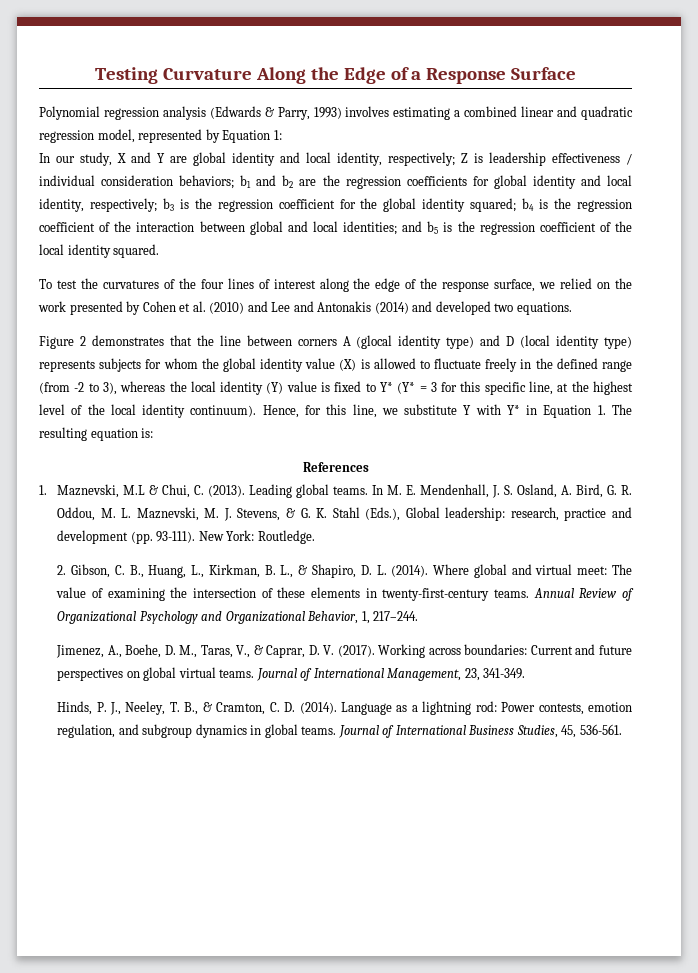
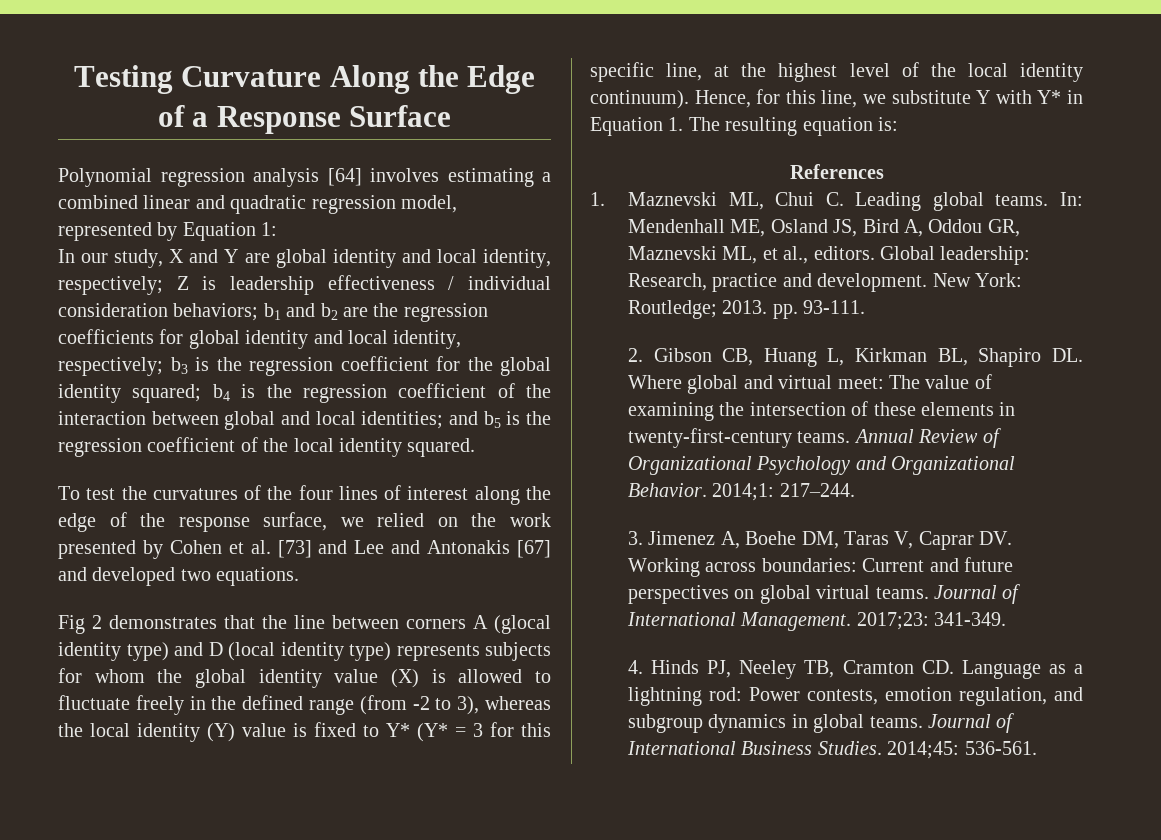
[209,106,342,120] (Edwards & Parry, 1993) -> [327,168,362,186] [64]
[209,302,245,314] (2010) -> [277,540,312,558] [73]
[374,302,409,314] (2014) -> [517,540,551,558] [67]
[39,336,74,349] Figure -> [58,615,85,634] Fig
[57,484,632,498] [57,507,401,521] Maznevski, M.L & Chui, C. (2013). Leading global teams. In M. E. Mendenhall, J. S. Osland, A. Bird, G. R. Oddou, M. L. Maznevski, M. J. Stevens, & G. K. Stahl (Eds.), -> [627,192,1083,211] [627,219,1020,237] [627,246,875,264] Maznevski ML, Chui C. Leading global teams. In: Mendenhall ME, Osland JS, Bird A, Oddou GR, Maznevski ML, et al., editors.
[510,507,559,521] research, -> [627,273,707,291] Research,
[57,530,315,544] [57,564,429,578] development (pp. 93-111). New York: Routledge. // 2. Gibson, C. B., Huang, L., Kirkman, B. L., & Shapiro, D. L. (2014). -> [817,273,1022,292] [627,300,866,319] [627,348,1083,367] development. New York: Routledge; 2013. pp. 93-111. // 2. Gibson CB, Huang L, Kirkman BL, Shapiro DL.
[307,611,370,624] Behavior, 1, -> [627,483,775,501] Behavior. 2014;1:
[56,644,375,658] Jimenez, A., Boehe, D. M., Taras, V., & Caprar, D. V. (2017). -> [627,531,1013,550] 3. Jimenez A, Boehe DM, Taras V, Caprar DV.
[387,668,480,681] Management, 23, -> [740,612,929,631] Management. 2017;23:
[57,701,337,715] Hinds, P. J., Neeley, T. B., & Cramton, C. D. (2014). -> [627,660,954,679] 4. Hinds PJ, Neeley TB, Cramton CD.
[516,725,577,738] Studies, 45, -> [817,741,960,759] Studies. 2014;45:

